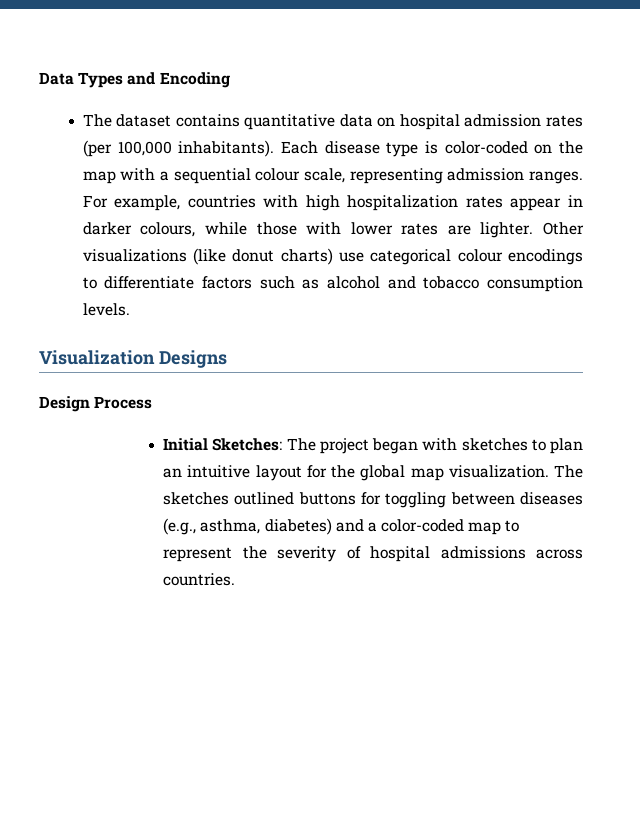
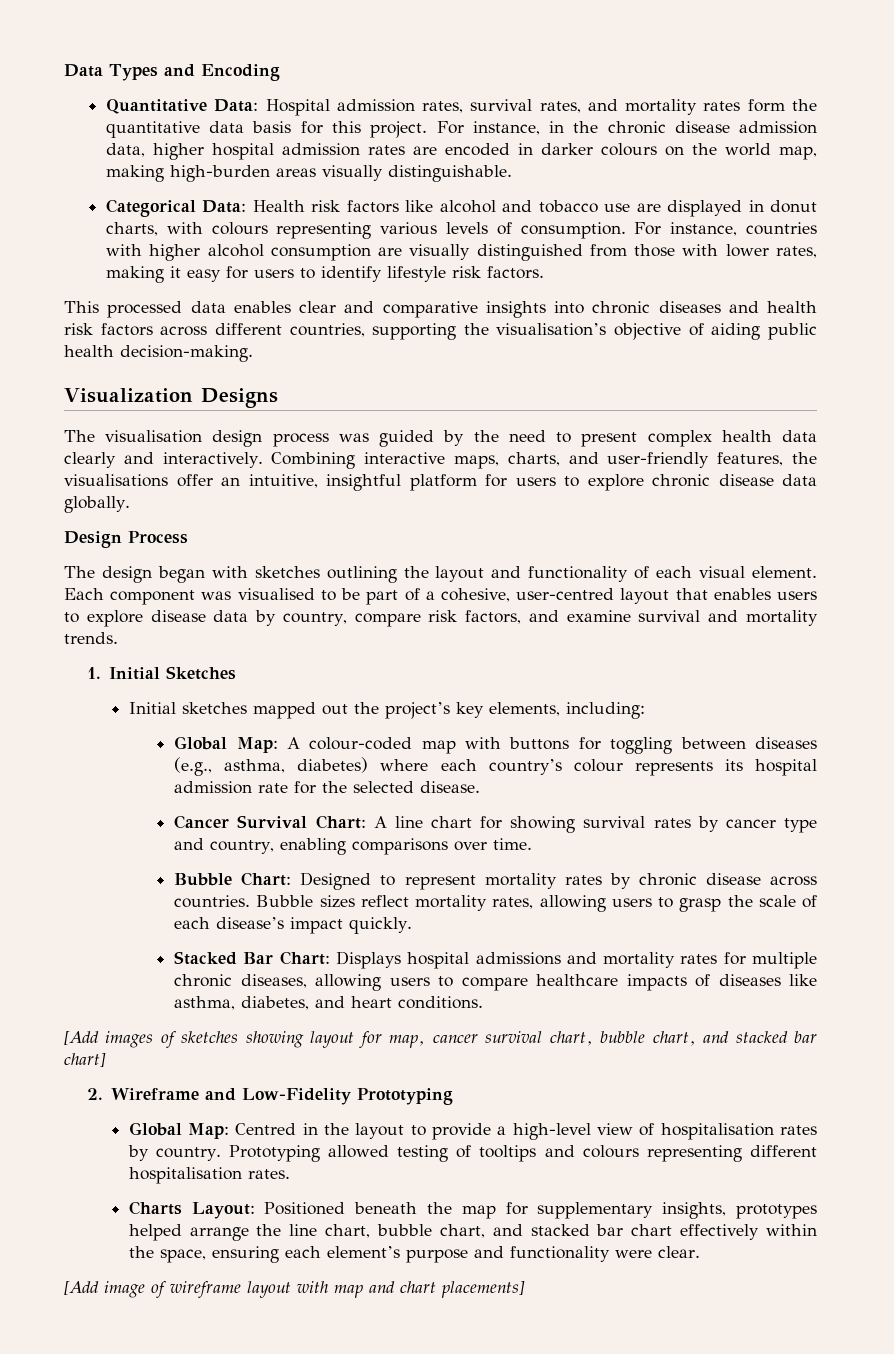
[82,114,583,130] [82,140,584,157] [82,168,583,184] [82,195,583,211] [82,222,584,238] [82,248,584,265] [82,276,583,292] [82,303,130,316] [39,350,227,368] [39,396,153,412] [163,438,583,454] [163,465,583,481] [163,492,295,505] The dataset contains quantitative data on hospital admission rates (per 100,000 inhabitants). Each disease type is color-coded on the map with a sequential colour scale, representing admission ranges. For example, countries with high hospitalization rates appear in darker colours, while those with lower rates are lighter. Other visualizations (like donut charts) use categorical colour encodings to differentiate factors such as alcohol and tobacco consumption levels. // Visualization Designs // Design Process // Initial Sketches: The project began with sketches to plan an intuitive layout for the global map visualization. The sketches outlined -> [105,99,817,116] [105,121,817,138] [105,143,818,160] [105,165,512,182] [105,199,818,217] [105,222,818,239] [105,244,817,261] [105,266,544,283] [64,301,817,318] [64,323,817,340] [64,345,253,362] [64,388,278,408] [64,430,818,447] [64,452,818,469] [64,474,817,491] [64,496,130,513] [64,531,188,548] [64,566,817,583] [64,588,817,605] [64,610,819,627] [64,632,118,644] [86,666,237,680] [128,702,645,719] [174,736,502,754] Quantitative Data: Hospital admission rates, survival rates, and mortality rates form the quantitative data basis for this project. For instance, in the chronic disease admission data, higher hospital admission rates are encoded in darker colours on the world map, making high-burden areas visually distinguishable. // Categorical Data: Health risk factors like alcohol and tobacco use are displayed in donut charts, with colours representing various levels of consumption. For instance, countries with higher alcohol consumption are visually distinguished from those with lower rates, making it easy for users to identify lifestyle risk factors. // This processed data enables clear and comparative insights into chronic diseases and health risk factors across different countries, supporting the visualisation’s objective of aiding public health decision-making. // Visualization Designs // The visualisation design process was guided by the need to present complex health data clearly and interactively. Combining interactive maps, charts, and user-friendly features, the visualisations offer an intuitive, insightful platform for users to explore chronic disease data globally. // Design Process // The design began with sketches outlining the layout and functionality of each visual element. Each component was visualised to be part of a cohesive, user-centred layout that enables users to explore disease data by country, compare risk factors, and examine survival and mortality trends. // 1. Initial Sketches // Initial sketches mapped out the project’s key elements, including: // Global Map: A colour-coded map with
[335,519,520,535] [163,546,583,562] [163,573,236,586] and a color-coded map to represent the severity of hospital admissions across countries. -> [380,759,818,776] [174,781,481,794] [174,815,818,833] [174,838,533,855] [174,872,817,890] [174,895,817,912] [174,917,413,934] [174,951,818,969] [174,974,817,991] [174,996,484,1010] [64,1030,817,1048] [64,1052,106,1067] [86,1088,454,1105] [128,1122,817,1140] [127,1145,817,1162] [128,1167,290,1184] [128,1201,817,1219] [128,1224,817,1241] [128,1246,700,1263] [64,1280,525,1298] where each country’s colour represents its hospital admission rate for the selected disease. // Cancer Survival Chart: A line chart for showing survival rates by cancer type and country, enabling comparisons over time. // Bubble Chart: Designed to represent mortality rates by chronic disease across countries. Bubble sizes reflect mortality rates, allowing users to grasp the scale of each disease’s impact quickly. // Stacked Bar Chart: Displays hospital admissions and mortality rates for multiple chronic diseases, allowing users to compare healthcare impacts of diseases like asthma, diabetes, and heart conditions. // [Add images of sketches showing layout for map, cancer survival chart, bubble chart, and stacked bar chart] // 2. Wireframe and Low-Fidelity Prototyping // Global Map: Centred in the layout to provide a high-level view of hospitalisation rates by country. Prototyping allowed testing of tooltips and colours representing different hospitalisation rates. // Charts Layout: Positioned beneath the map for supplementary insights, prototypes helped arrange the line chart, bubble chart, and stacked bar chart effectively within the space, ensuring each element’s purpose and functionality were clear. // [Add image of wireframe layout with map and chart placements]

